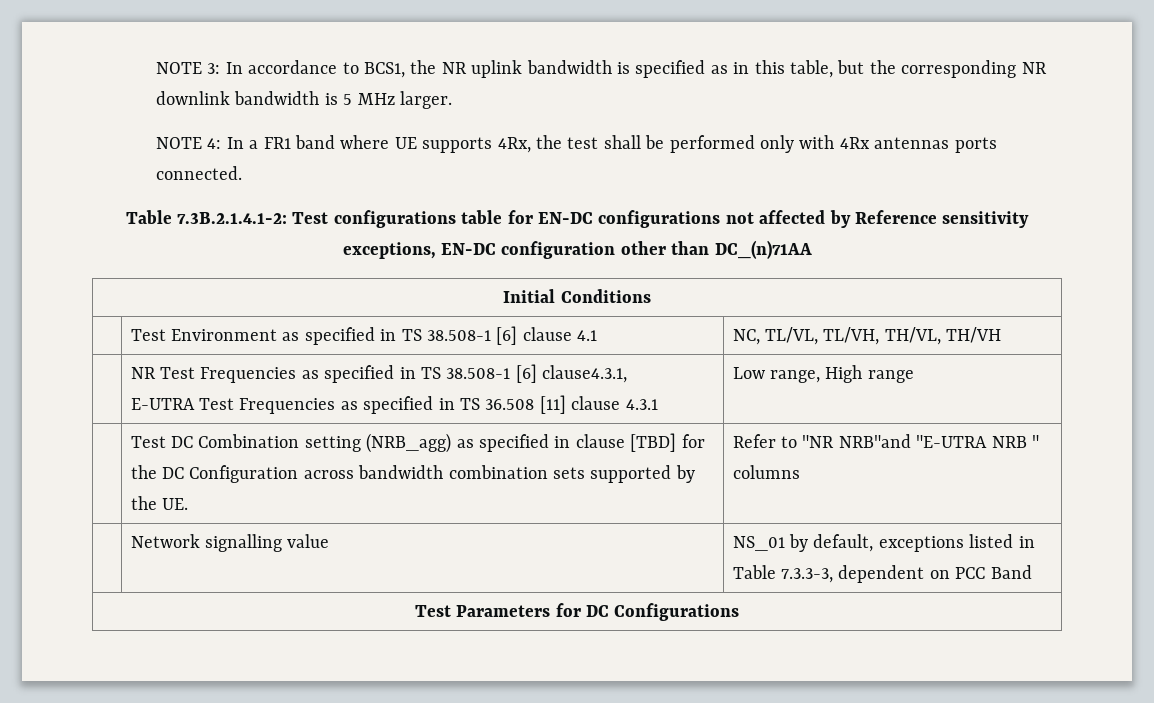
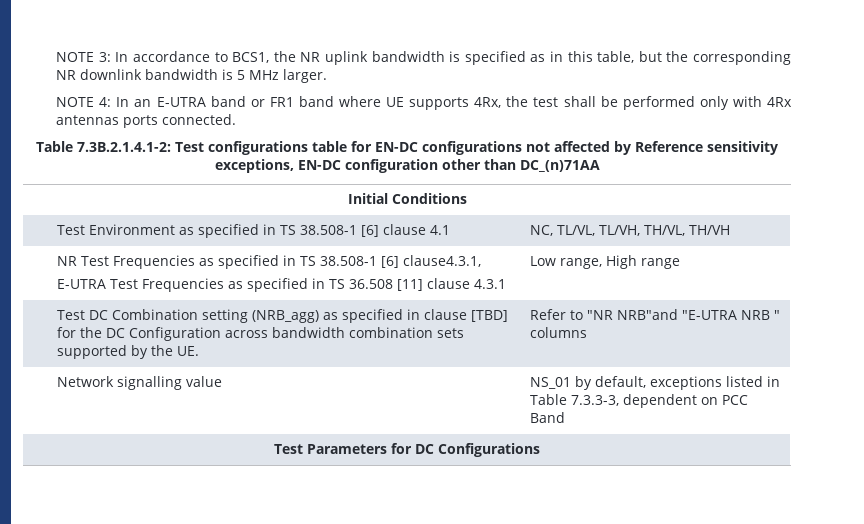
[249,140,259,149] a -> [134,96,265,107] an E-UTRA band or

